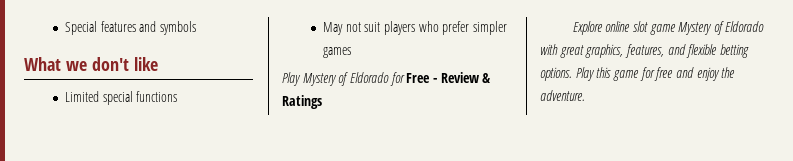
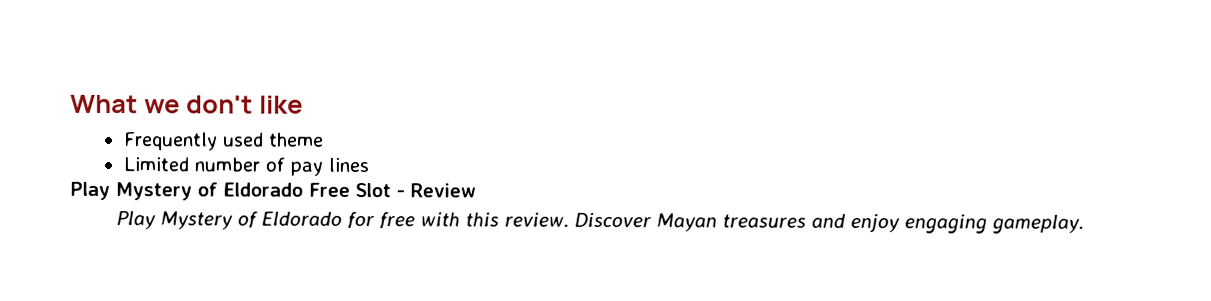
[65,21,197,35] Special features and symbols // -> (70, 104) none
[65,91,178,105] [323,21,507,35] [323,47,352,58] Limited special functions // May not suit players who prefer simpler games -> [122,132,324,151] [122,157,369,176] [69,181,476,201] Frequently used theme // Limited number of pay lines // Play Mystery of Eldorado Free Slot - Review
[406,72,491,83] [282,95,322,109] [572,21,765,35] [540,44,749,58] [540,67,736,81] [540,90,585,101] Free - Review & Ratings // Explore online slot game Mystery of Eldorado with great graphics, features, and flexible betting options. Play this game for free and enjoy the adventure. -> [378,212,1084,234] free with this review. Discover Mayan treasures and enjoy engaging gameplay.

